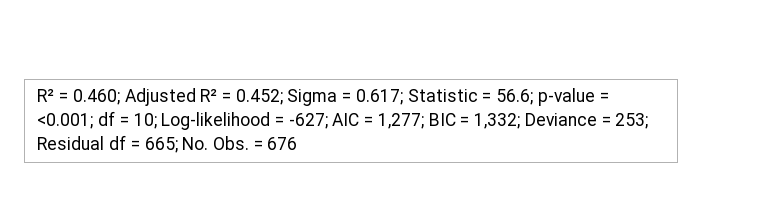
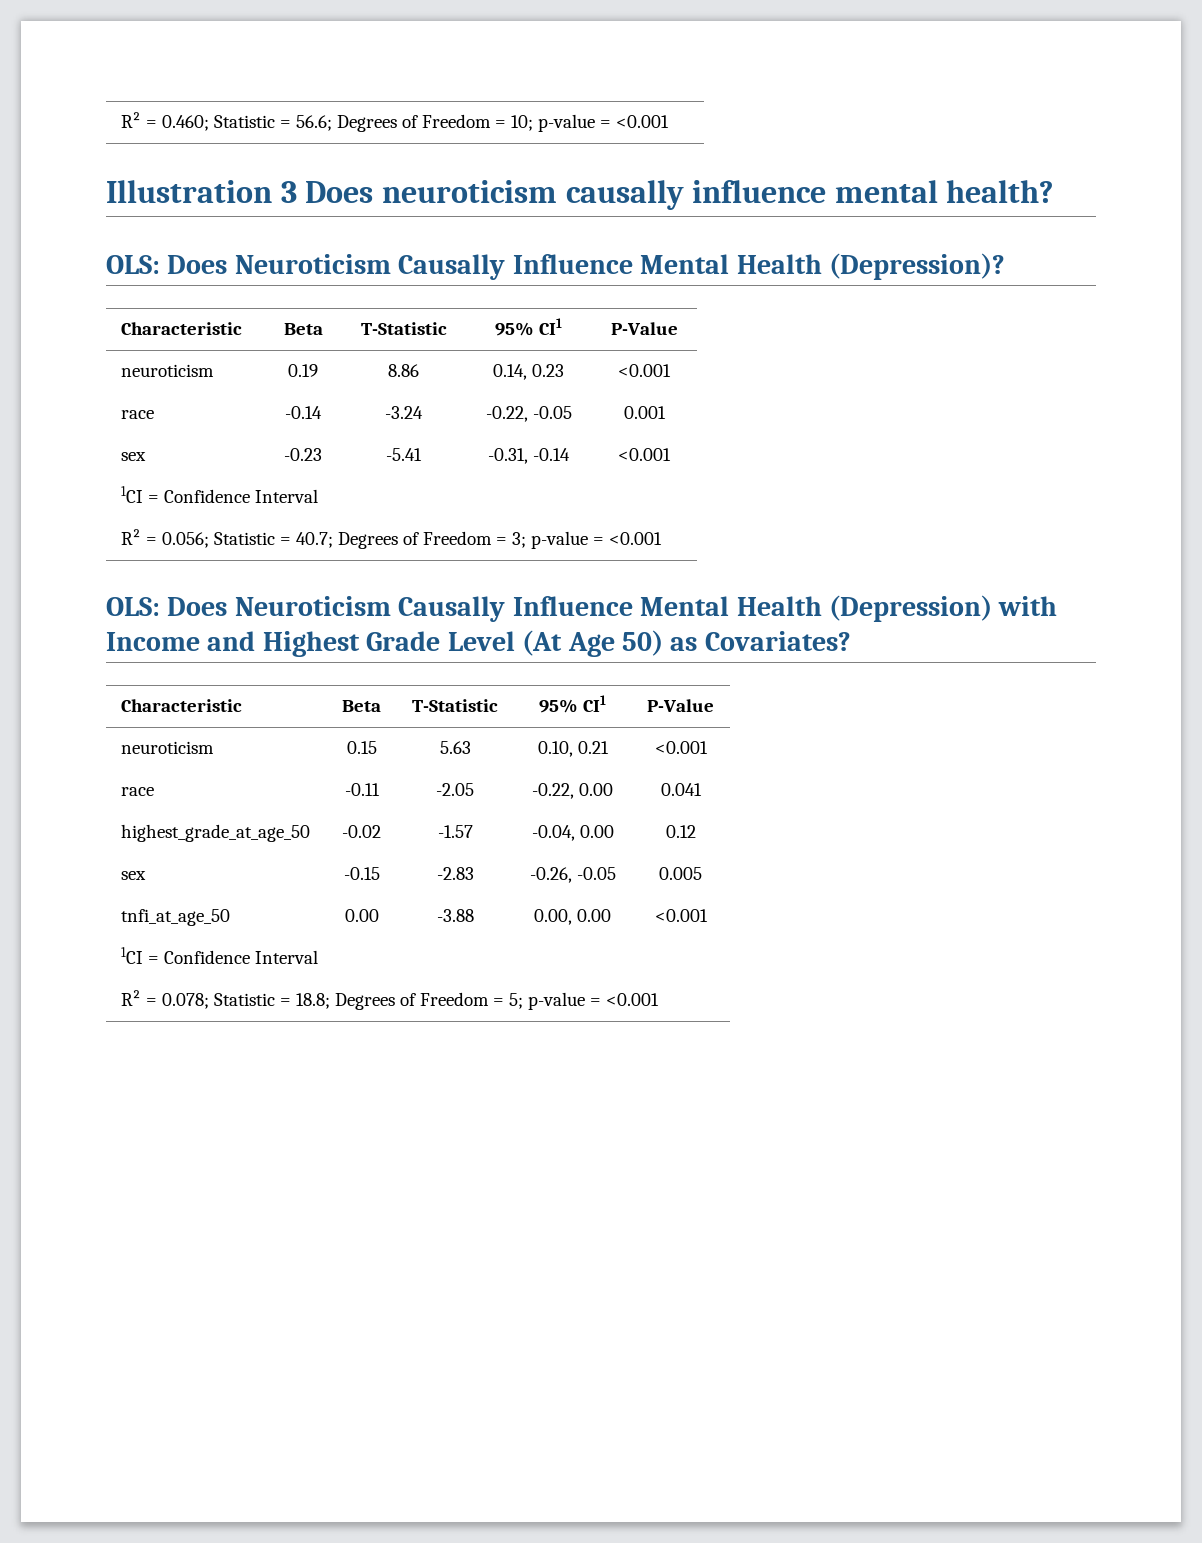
[124,88,609,106] [37,111,649,130] [37,135,298,153] Adjusted R² = 0.452; Sigma = 0.617; Statistic = 56.6; p-value = <0.001; df = 10; Log-likelihood = -627; AIC = 1,277; BIC = 1,332; Deviance = 253; Residual df = 665; No. Obs. = 676 -> [213,114,669,132] [106,180,1054,210] [106,253,1005,280] [121,322,243,335] [283,323,323,335] [360,322,447,335] [495,318,562,336] [610,322,678,335] [121,364,215,377] [288,364,318,377] [388,364,419,377] [493,364,564,380] [618,364,671,377] [121,410,155,419] [285,406,322,419] [385,406,423,419] [485,406,572,422] [623,406,666,419] [121,452,147,461] [284,448,322,461] [386,448,422,461] [488,448,570,464] [618,448,671,461] [121,486,318,503] [121,529,662,549] [106,595,1058,622] [106,630,851,657] [121,699,243,712] [342,700,381,712] [412,699,498,712] [539,695,606,713] [647,699,714,712] [121,741,215,754] [346,741,377,754] [439,741,471,754] [537,741,609,757] [654,741,708,754] [121,787,155,796] [344,783,380,796] [436,783,474,796] [532,783,613,799] [660,783,702,796] [121,824,311,842] [342,825,381,838] [437,825,473,838] [531,825,614,841] [665,825,696,838] [121,871,147,880] [343,867,380,880] [436,867,474,880] [529,867,616,883] [659,867,702,880] [121,909,231,926] [344,909,379,922] [436,909,474,922] [534,909,611,925] [654,909,708,922] [121,947,318,964] [121,990,659,1010] Statistic = 56.6; Degrees of Freedom = 10; p-value = <0.001 // Illustration 3 Does neuroticism causally influence mental health? // OLS: Does Neuroticism Causally Influence Mental Health (Depression)? // Characteristic | Beta | T-Statistic | 95% CI1 | P-Value // neuroticism | 0.19 | 8.86 | 0.14, 0.23 | <0.001 // race | -0.14 | -3.24 | -0.22, -0.05 | 0.001 // sex | -0.23 | -5.41 | -0.31, -0.14 | <0.001 // 1CI = Confidence Interval // R² = 0.056; Statistic = 40.7; Degrees of Freedom = 3; p-value = <0.001 // OLS: Does Neuroticism Causally Influence Mental Health (Depression) with Income and Highest Grade Level (At Age 50) as Covariates? // Characteristic | Beta | T-Statistic | 95% CI1 | P-Value // neuroticism | 0.15 | 5.63 | 0.10, 0.21 | <0.001 // race | -0.11 | -2.05 | -0.22, 0.00 | 0.041 // highest_grade_at_age_50 | -0.02 | -1.57 | -0.04, 0.00 | 0.12 // sex | -0.15 | -2.83 | -0.26, -0.05 | 0.005 // tnfi_at_age_50 | 0.00 | -3.88 | 0.00, 0.00 | <0.001 // 1CI = Confidence Interval // R² = 0.078; Statistic = 18.8; Degrees of Freedom = 5; p-value = <0.001

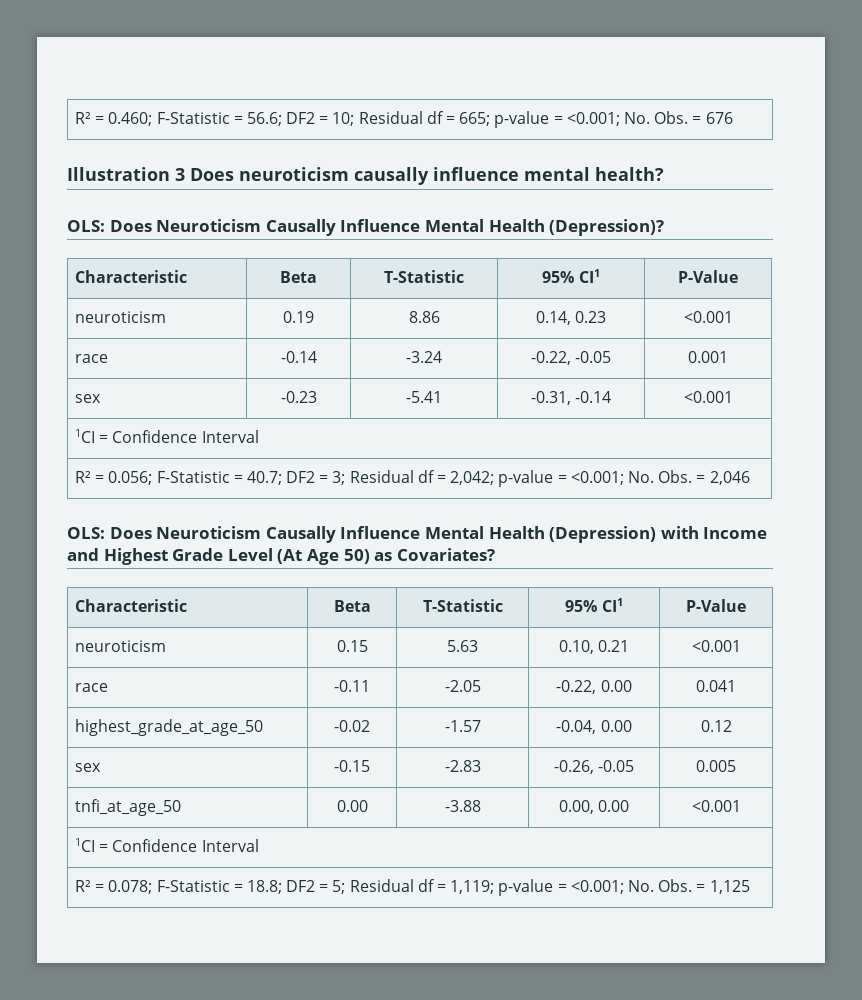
[213,115,275,128] Statistic -> [156,112,230,124] F-Statistic
[336,114,669,132] Degrees of Freedom = 10; p-value = <0.001 -> [286,111,733,128] DF2 = 10; Residual df = 665; p-value = <0.001; No. Obs. = 676
[213,532,275,545] Statistic -> [156,471,230,483] F-Statistic
[337,531,662,549] Degrees of Freedom = 3; p-value = <0.001 -> [286,470,750,487] DF2 = 3; Residual df = 2,042; p-value = <0.001; No. Obs. = 2,046
[213,993,275,1006] Statistic -> [156,880,230,892] F-Statistic
[334,992,659,1010] Degrees of Freedom = 5; p-value = <0.001 -> [286,879,750,896] DF2 = 5; Residual df = 1,119; p-value = <0.001; No. Obs. = 1,125

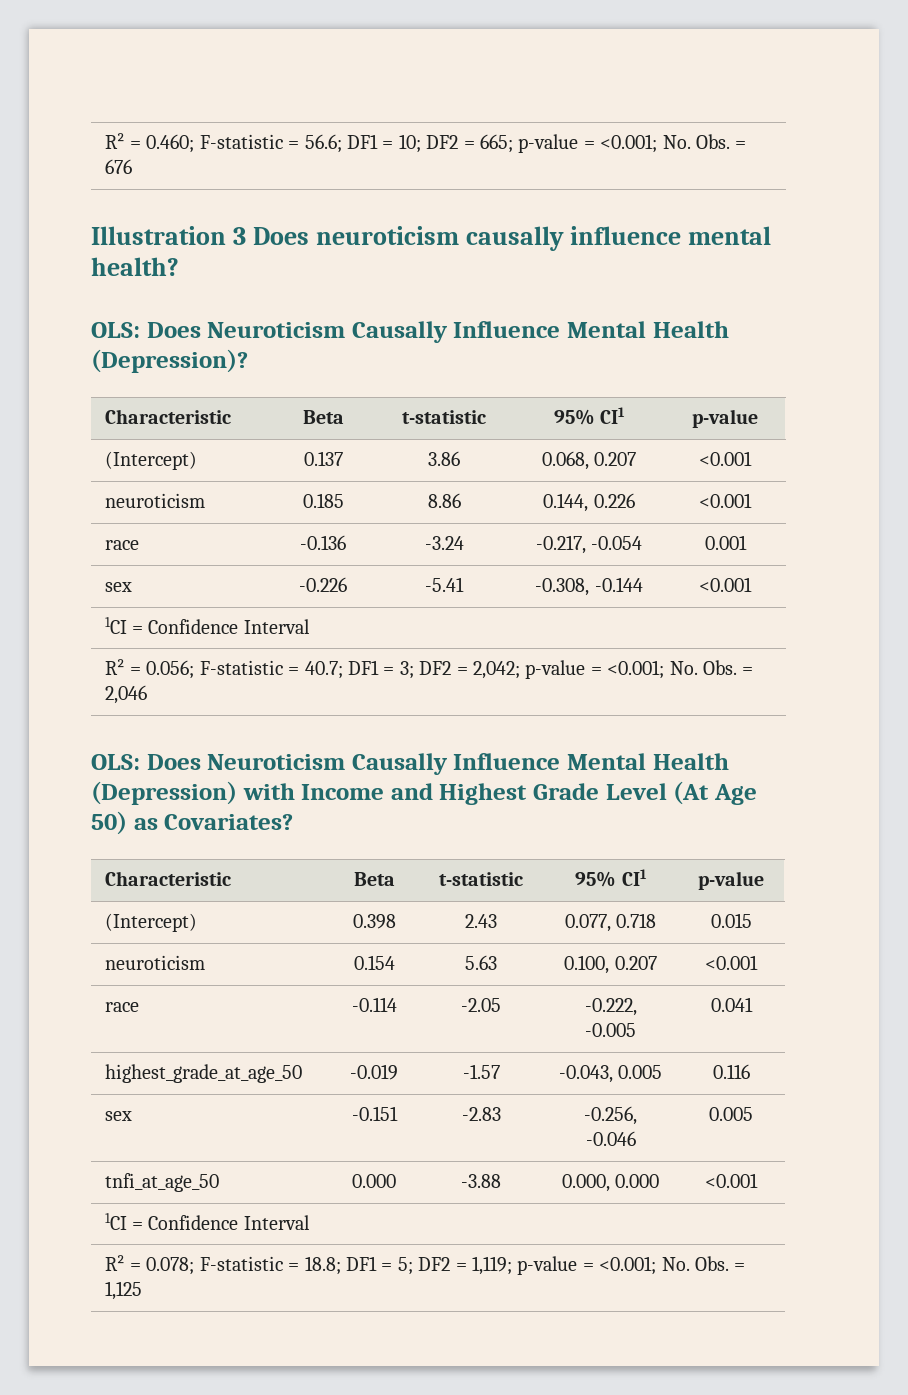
[156,112,230,124] F-Statistic -> [199,134,283,149] F-statistic
[286,112,316,124] DF2 -> [346,134,378,149] DF1
[358,111,444,124] Residual df -> [426,135,459,149] DF2
[384,270,464,283] [542,269,600,283] [678,270,738,283] [75,311,167,323] [283,311,314,323] T-Statistic | 95% CI1 | P-Value // neuroticism | 0.19 -> [402,410,486,424] [553,407,626,425] [692,409,758,428] [104,451,197,470] [303,451,343,466] [428,451,460,466] [541,451,637,470] [699,451,752,466] [104,493,205,508] [302,493,344,508] t-statistic | 95% CI1 | p-value // (Intercept) | 0.137 | 3.86 | 0.068, 0.207 | <0.001 // neuroticism | 0.185
[535,311,607,325] [683,311,733,323] [75,354,109,363] [280,351,317,363] 0.14, 0.23 | <0.001 // race | -0.14 -> [543,493,635,512] [699,493,752,508] [104,540,139,550] [300,535,346,550] 0.144, 0.226 | <0.001 // race | -0.136
[530,351,612,365] -0.22, -0.05 -> [535,535,643,554] -0.217, -0.054
[280,391,317,403] -0.23 -> [299,577,347,592] -0.226
[530,391,612,405] -0.31, -0.14 -> [535,577,643,596] -0.308, -0.144
[156,471,230,483] F-Statistic -> [199,660,283,675] F-statistic
[286,471,316,483] DF2 -> [347,660,379,675] DF1
[349,470,435,483] Residual df -> [419,661,452,675] DF2
[422,599,503,612] [565,598,623,612] [686,599,746,612] [75,640,167,652] [336,640,368,652] T-Statistic | 95% CI1 | P-Value // neuroticism | 0.15 -> [439,872,523,886] [575,869,647,887] [698,871,764,890] [104,913,197,932] [352,914,396,929] [465,914,497,928] [564,913,657,932] [710,913,752,928] [104,955,205,970] [353,955,395,970] t-statistic | 95% CI1 | p-value // (Intercept) | 0.398 | 2.43 | 0.077, 0.718 | 0.015 // neuroticism | 0.154
[558,640,630,654] [691,640,741,652] [75,683,109,692] [334,680,370,692] 0.10, 0.21 | <0.001 // race | -0.11 -> [564,955,657,974] [705,955,758,970] [104,1002,139,1012] [351,997,397,1012] 0.100, 0.207 | <0.001 // race | -0.114
[556,680,632,694] -0.22, 0.00 -> [584,998,637,1016] [585,1023,636,1037] -0.222, -0.005
[334,720,370,732] -0.02 -> [350,1064,398,1080] -0.019
[556,720,632,734] [700,720,732,732] [75,763,102,772] [334,760,370,772] -0.04, 0.00 | 0.12 // sex | -0.15 -> [558,1065,663,1083] [712,1064,750,1079] [104,1111,132,1121] [351,1106,398,1121] -0.043, 0.005 | 0.116 // sex | -0.151
[553,760,635,774] -0.26, -0.05 -> [584,1106,637,1125] [585,1131,636,1146] -0.256, -0.046
[336,800,368,812] 0.00 -> [352,1174,396,1188] 0.000
[558,800,630,814] 0.00, 0.00 -> [561,1174,660,1192] 0.000, 0.000
[156,880,230,892] F-Statistic -> [199,1256,283,1271] F-statistic
[286,880,316,892] DF2 -> [345,1256,377,1271] DF1
[349,879,435,892] Residual df -> [418,1257,451,1271] DF2

